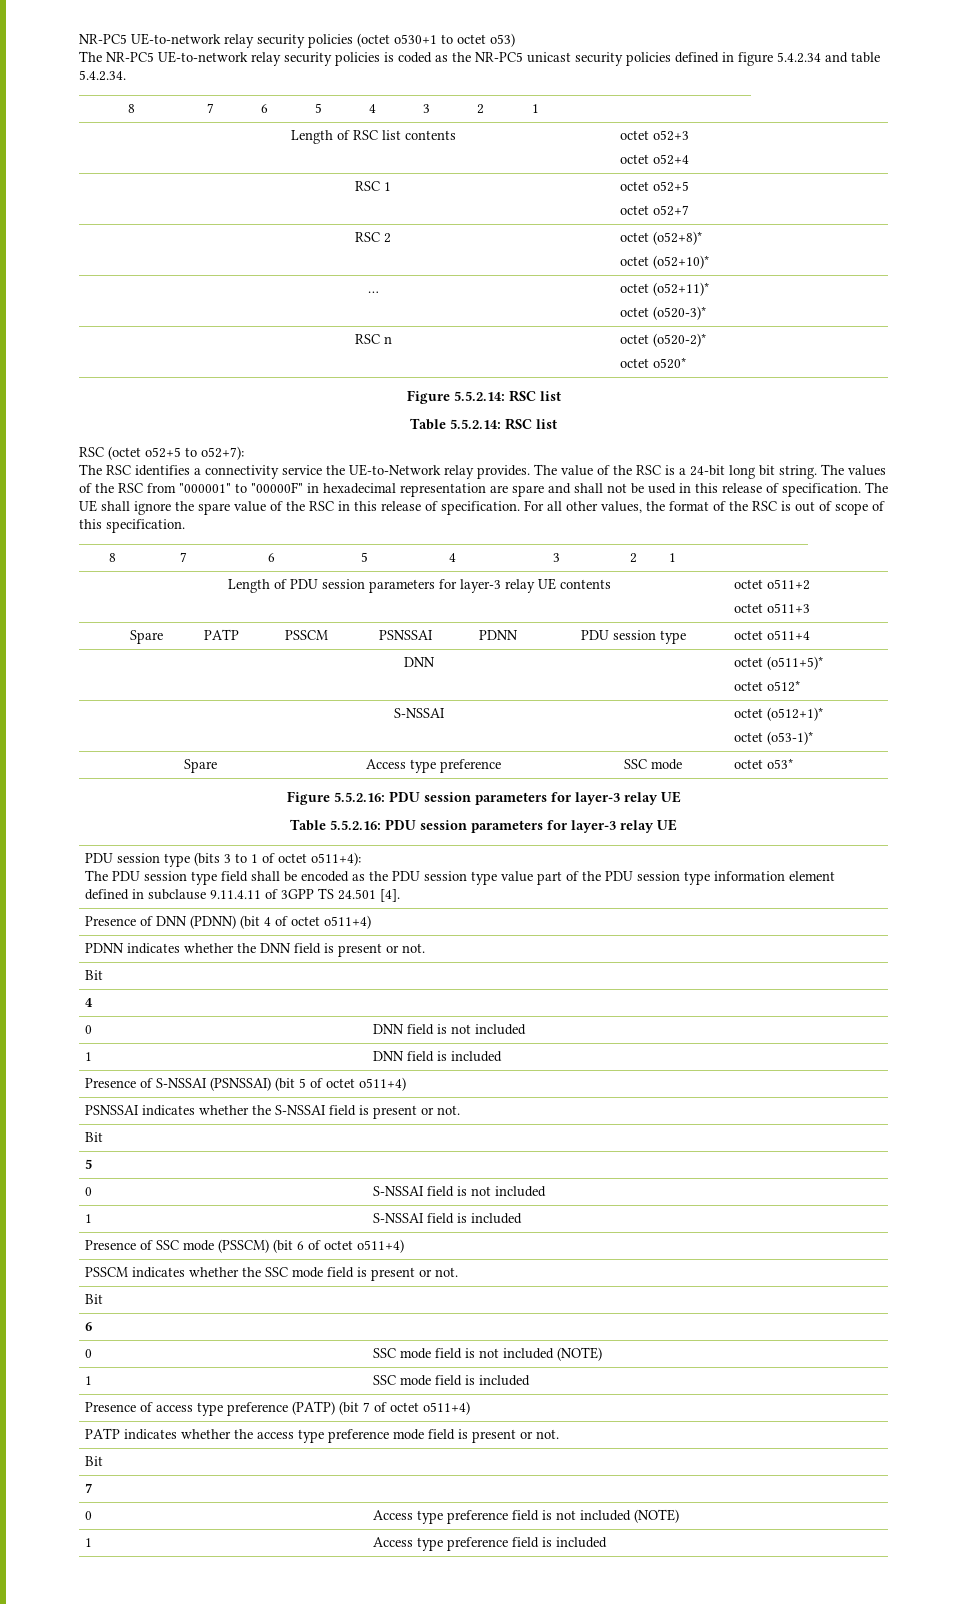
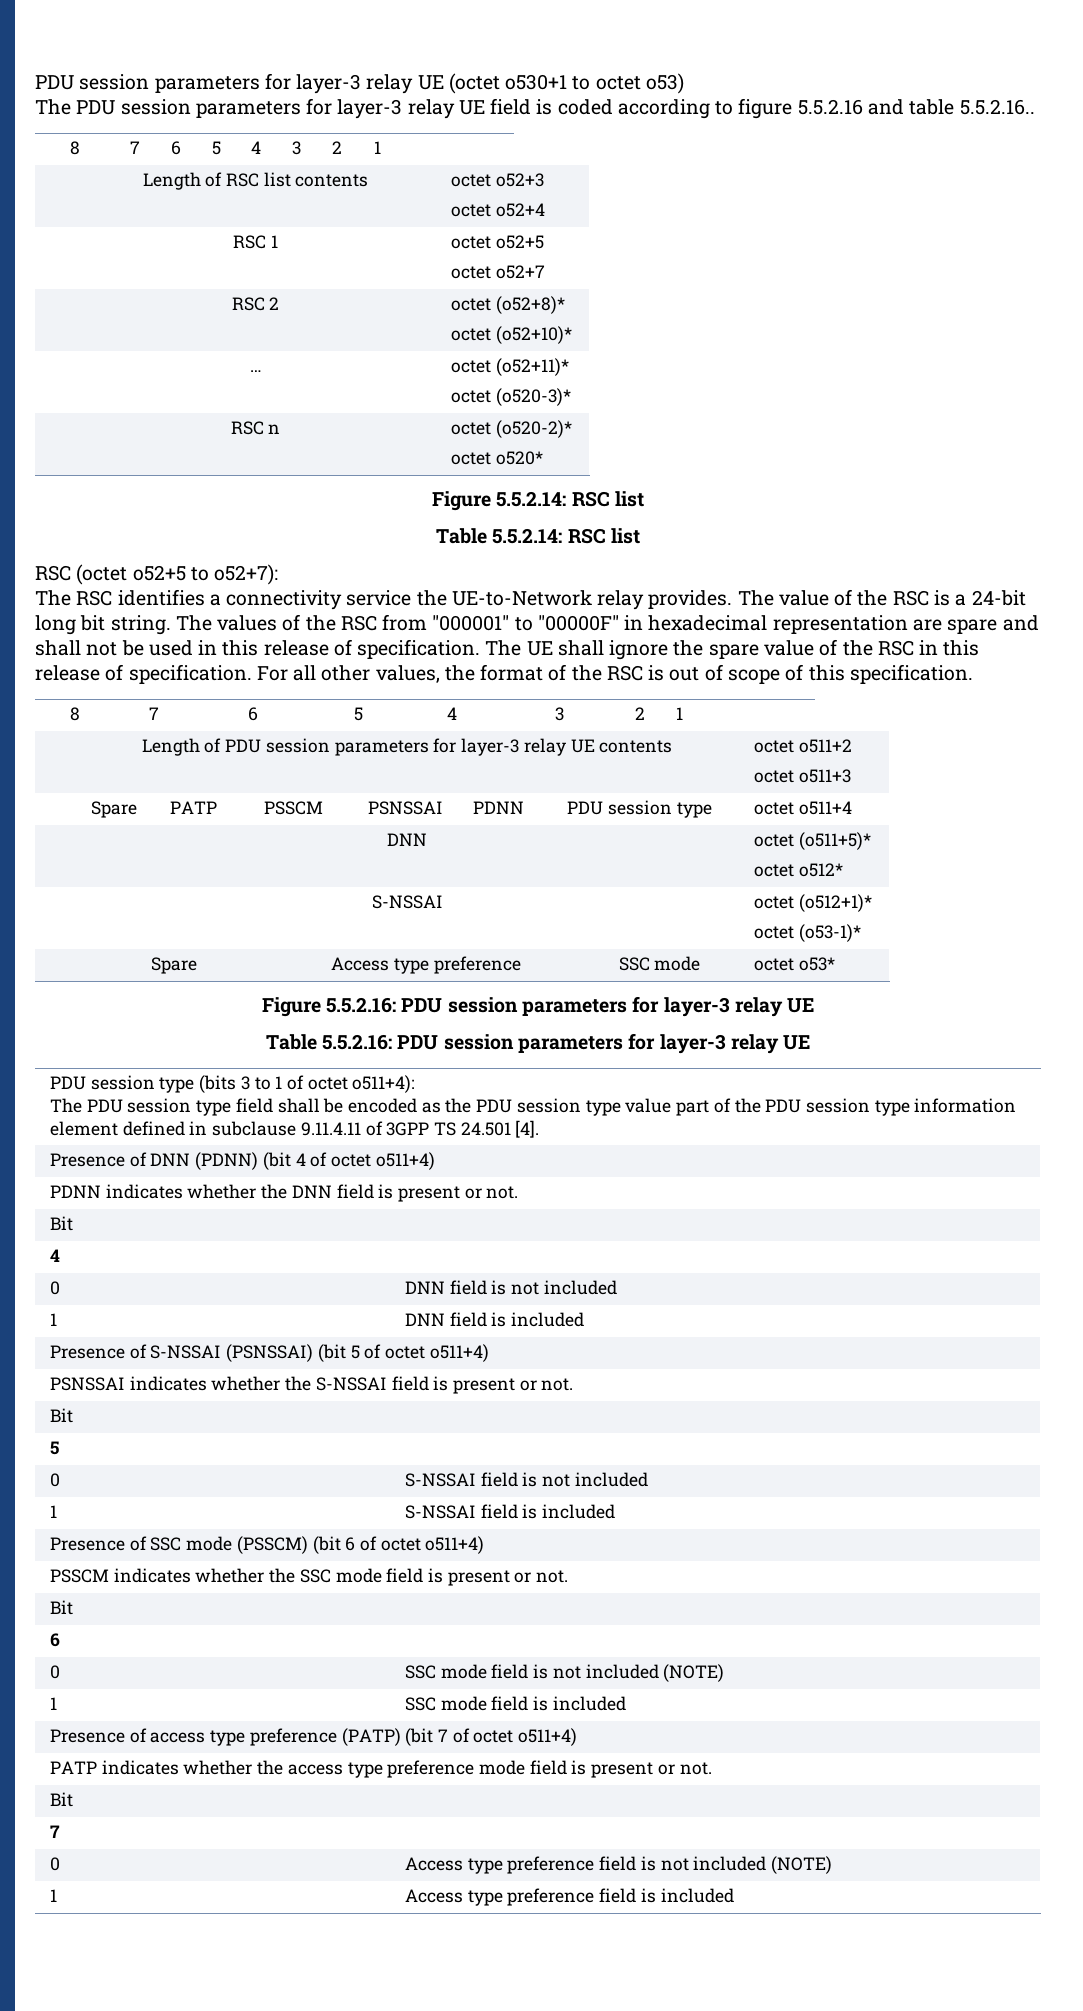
[79,33,353,48] NR-PC5 UE-to-network relay security policies -> [35,73,444,94] PDU session parameters for layer-3 relay UE
[106,51,821,66] NR-PC5 UE-to-network relay security policies is coded as the NR-PC5 unicast security policies defined in figure 5.4.2.34 -> [76,98,863,119] PDU session parameters for layer-3 relay UE field is coded according to figure 5.5.2.16
[79,70,126,81] 5.4.2.34. -> [959,99,1035,115] 5.5.2.16..

